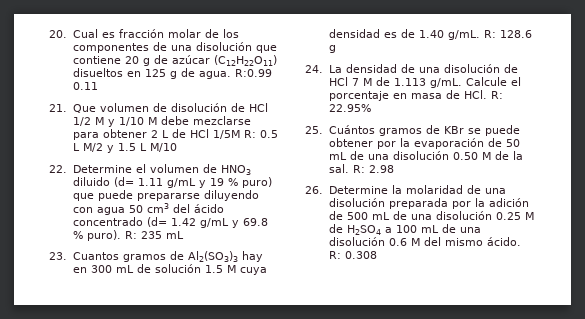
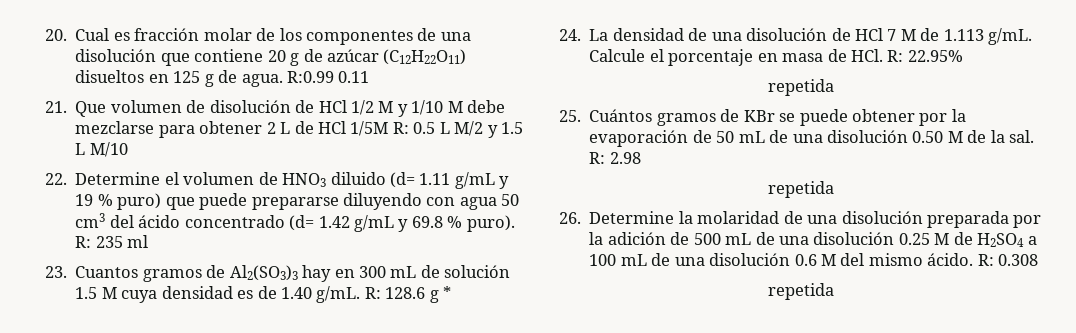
[165,231,184,239] mL -> [127,235,149,248] ml
(336, 49) none -> [443,286,452,299] *
(371, 108) none -> [768,79,834,96] // repetida
(394, 169) none -> [768,181,834,198] // repetida
(377, 255) none -> [768,283,834,300] // repetida

